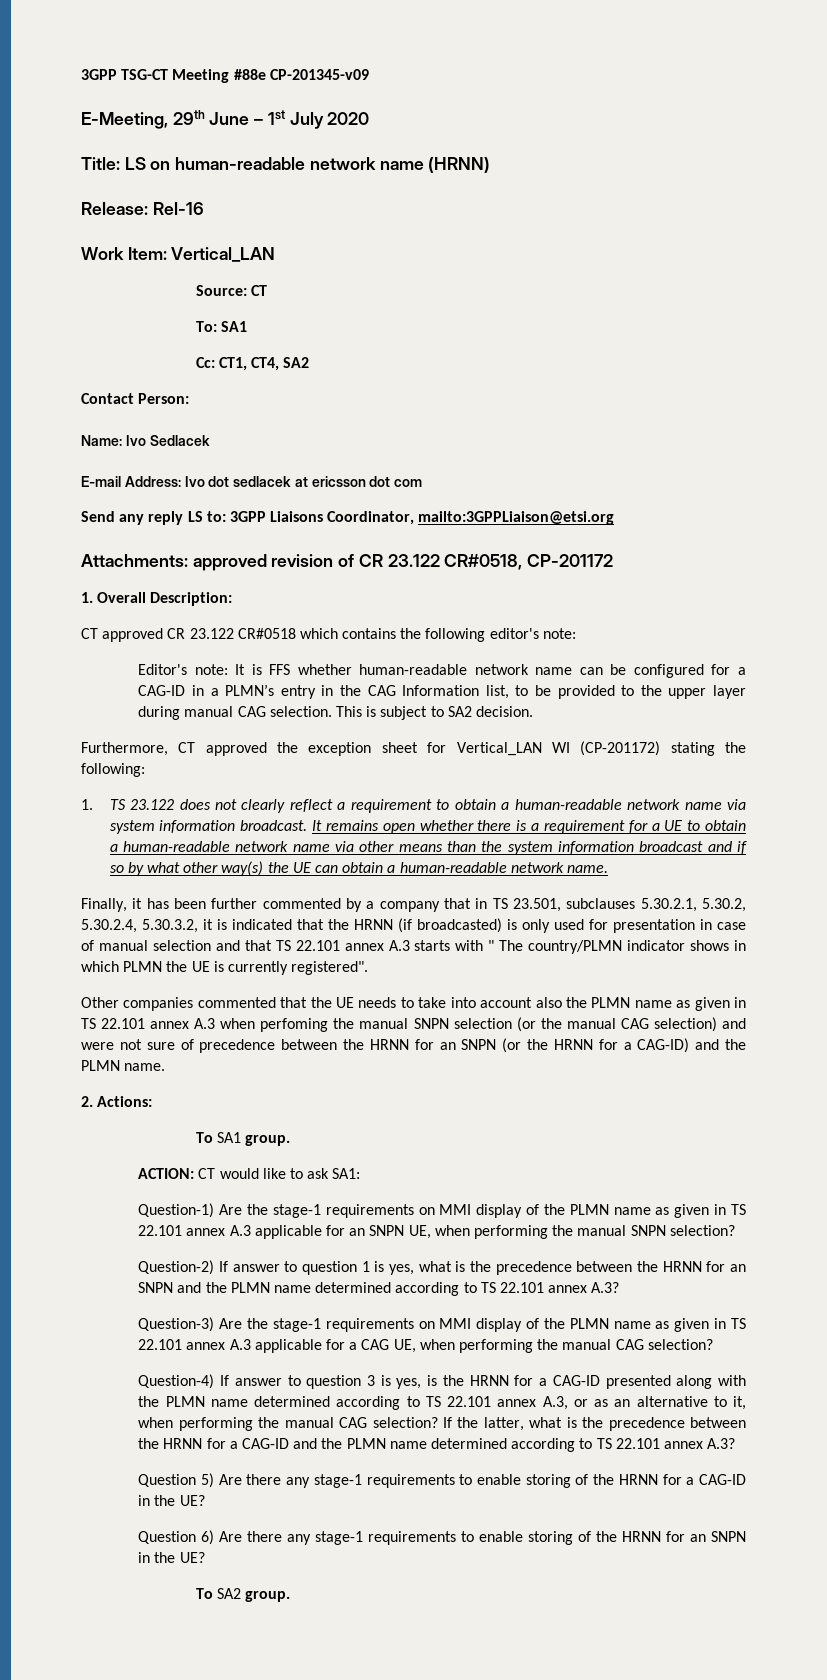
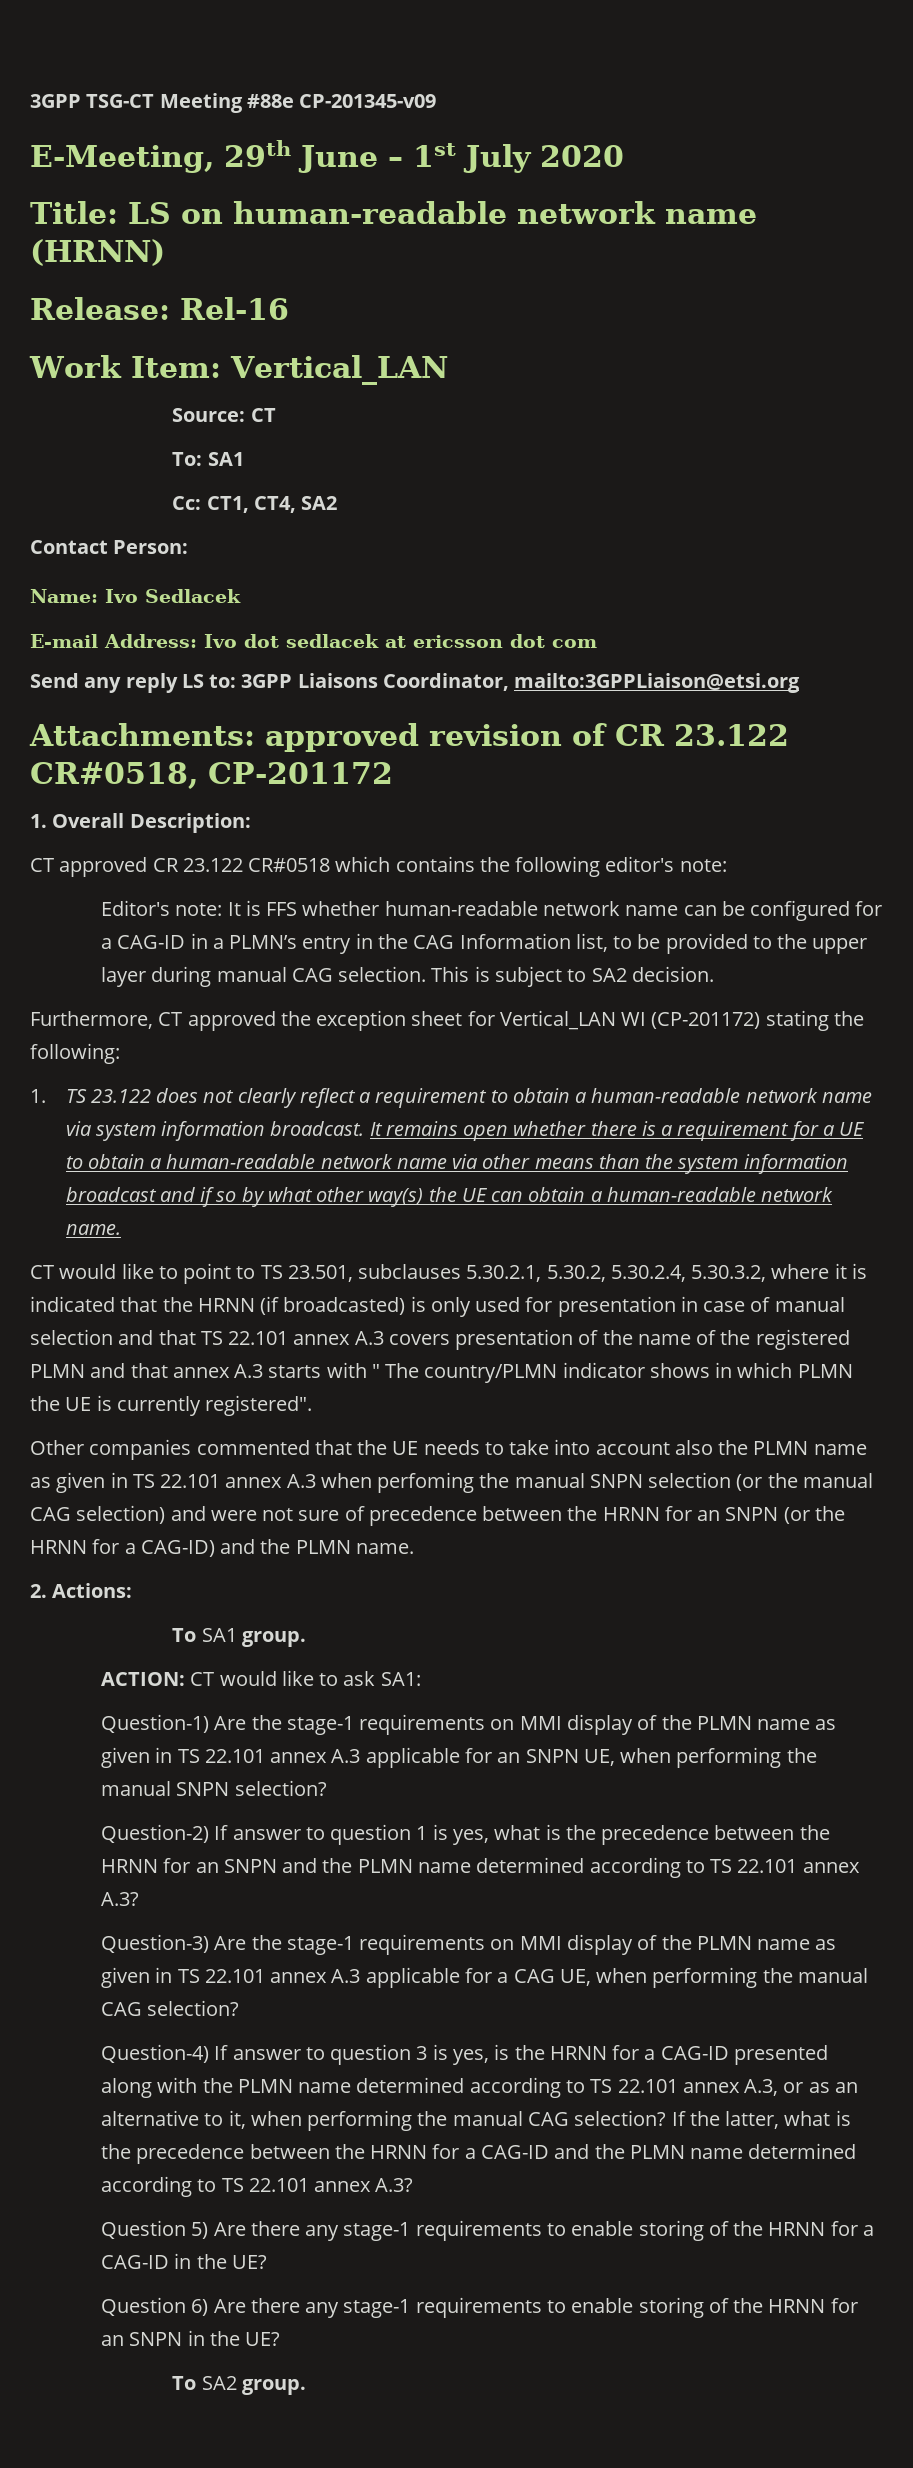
[81,898,488,912] Finally, it has been further commented by a company that in -> [30,1263,256,1284] CT would like to point to
(198, 926) none -> [771,1264,830,1279] where
(410, 945) none -> [388,1329,850,1350] [30,1363,264,1378] covers presentation of the name of the registered PLMN and that annex A.3

